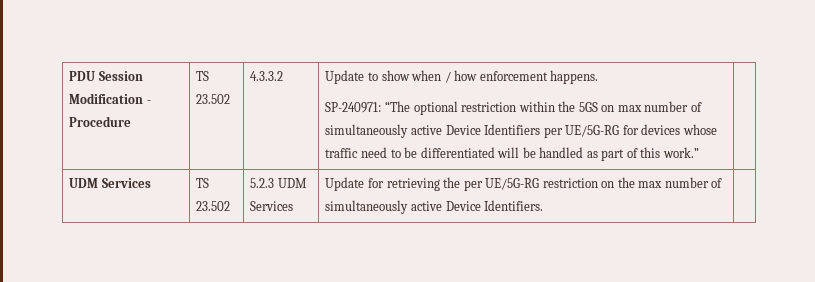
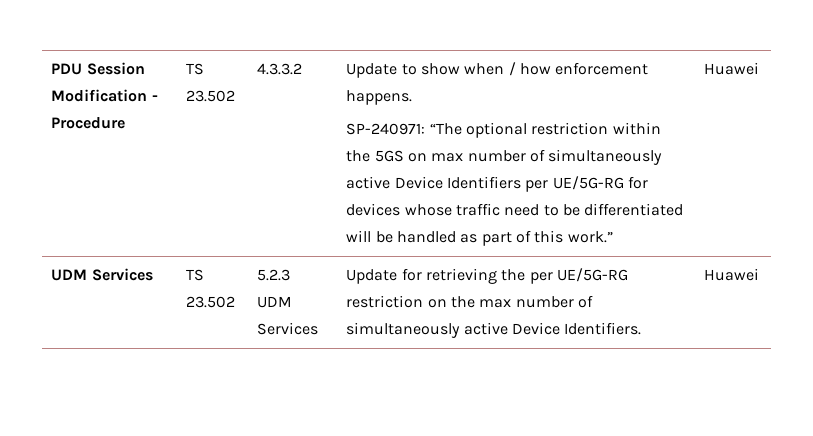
(699, 152) none -> [704,62,760,75] Huawei
(544, 205) none -> [704,268,760,281] Huawei

